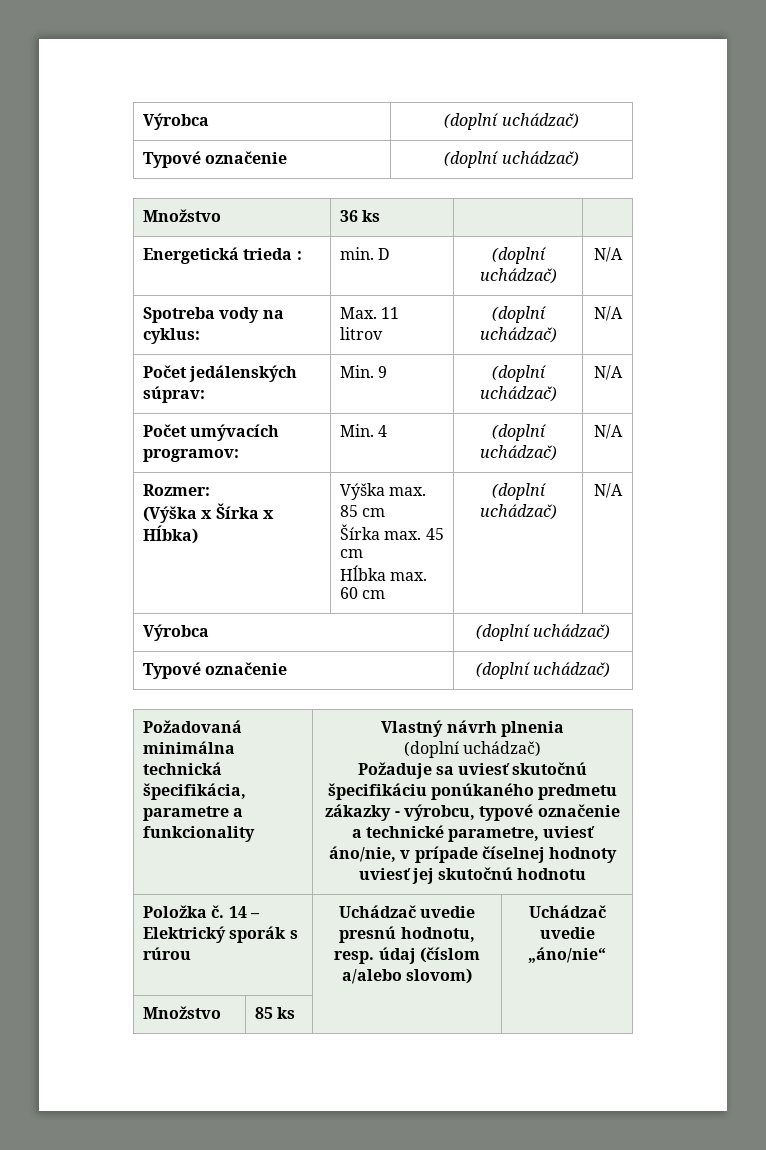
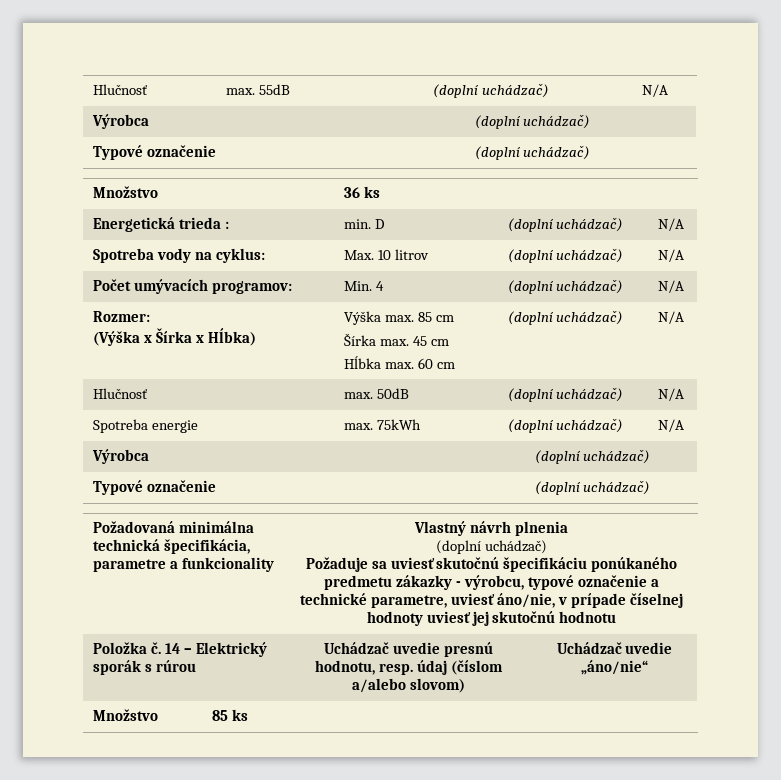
(143, 121) none -> [93,84,148,95] [226,84,291,95] [433,83,549,98] [642,84,668,97] Hlučnosť | max. 55dB | (doplní uchádzač) | N/A //
[381,307,400,319] 11 -> [378,250,392,260] 10
[143,365,298,382] [143,386,206,403] [340,365,388,378] [491,365,547,382] [479,386,557,402] [593,365,623,380] // Počet jedálenských súprav: | Min. 9 | (doplní uchádzač) | N/A -> (684, 255) none
(623, 490) none -> [93,388,148,399] [344,388,410,399] [507,387,624,402] [657,388,684,401] [93,419,199,433] [344,419,422,430] [507,418,624,433] [657,419,684,432] // Hlučnosť | max. 50dB | (doplní uchádzač) | N/A // Spotreba energie | max. 75kWh | (doplní uchádzač) | N/A

